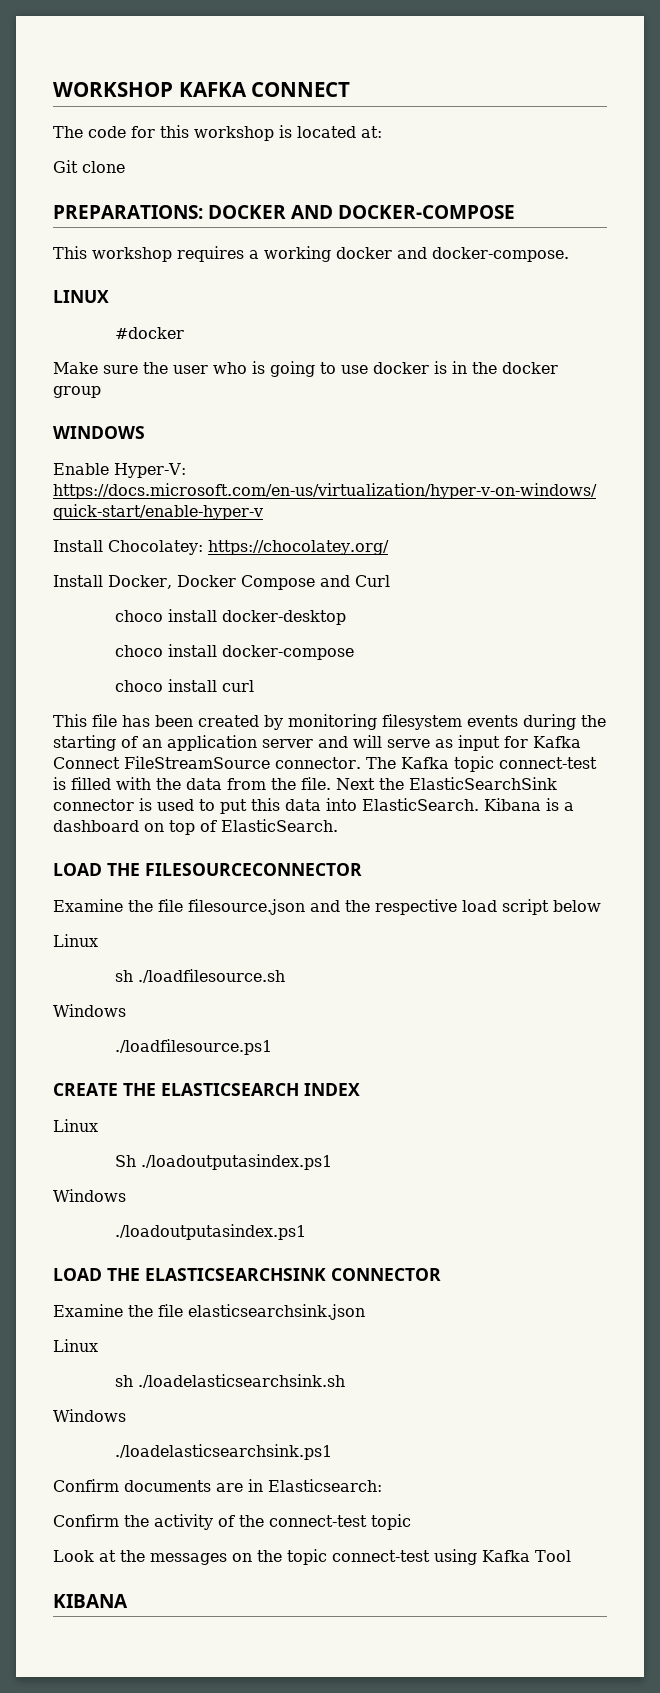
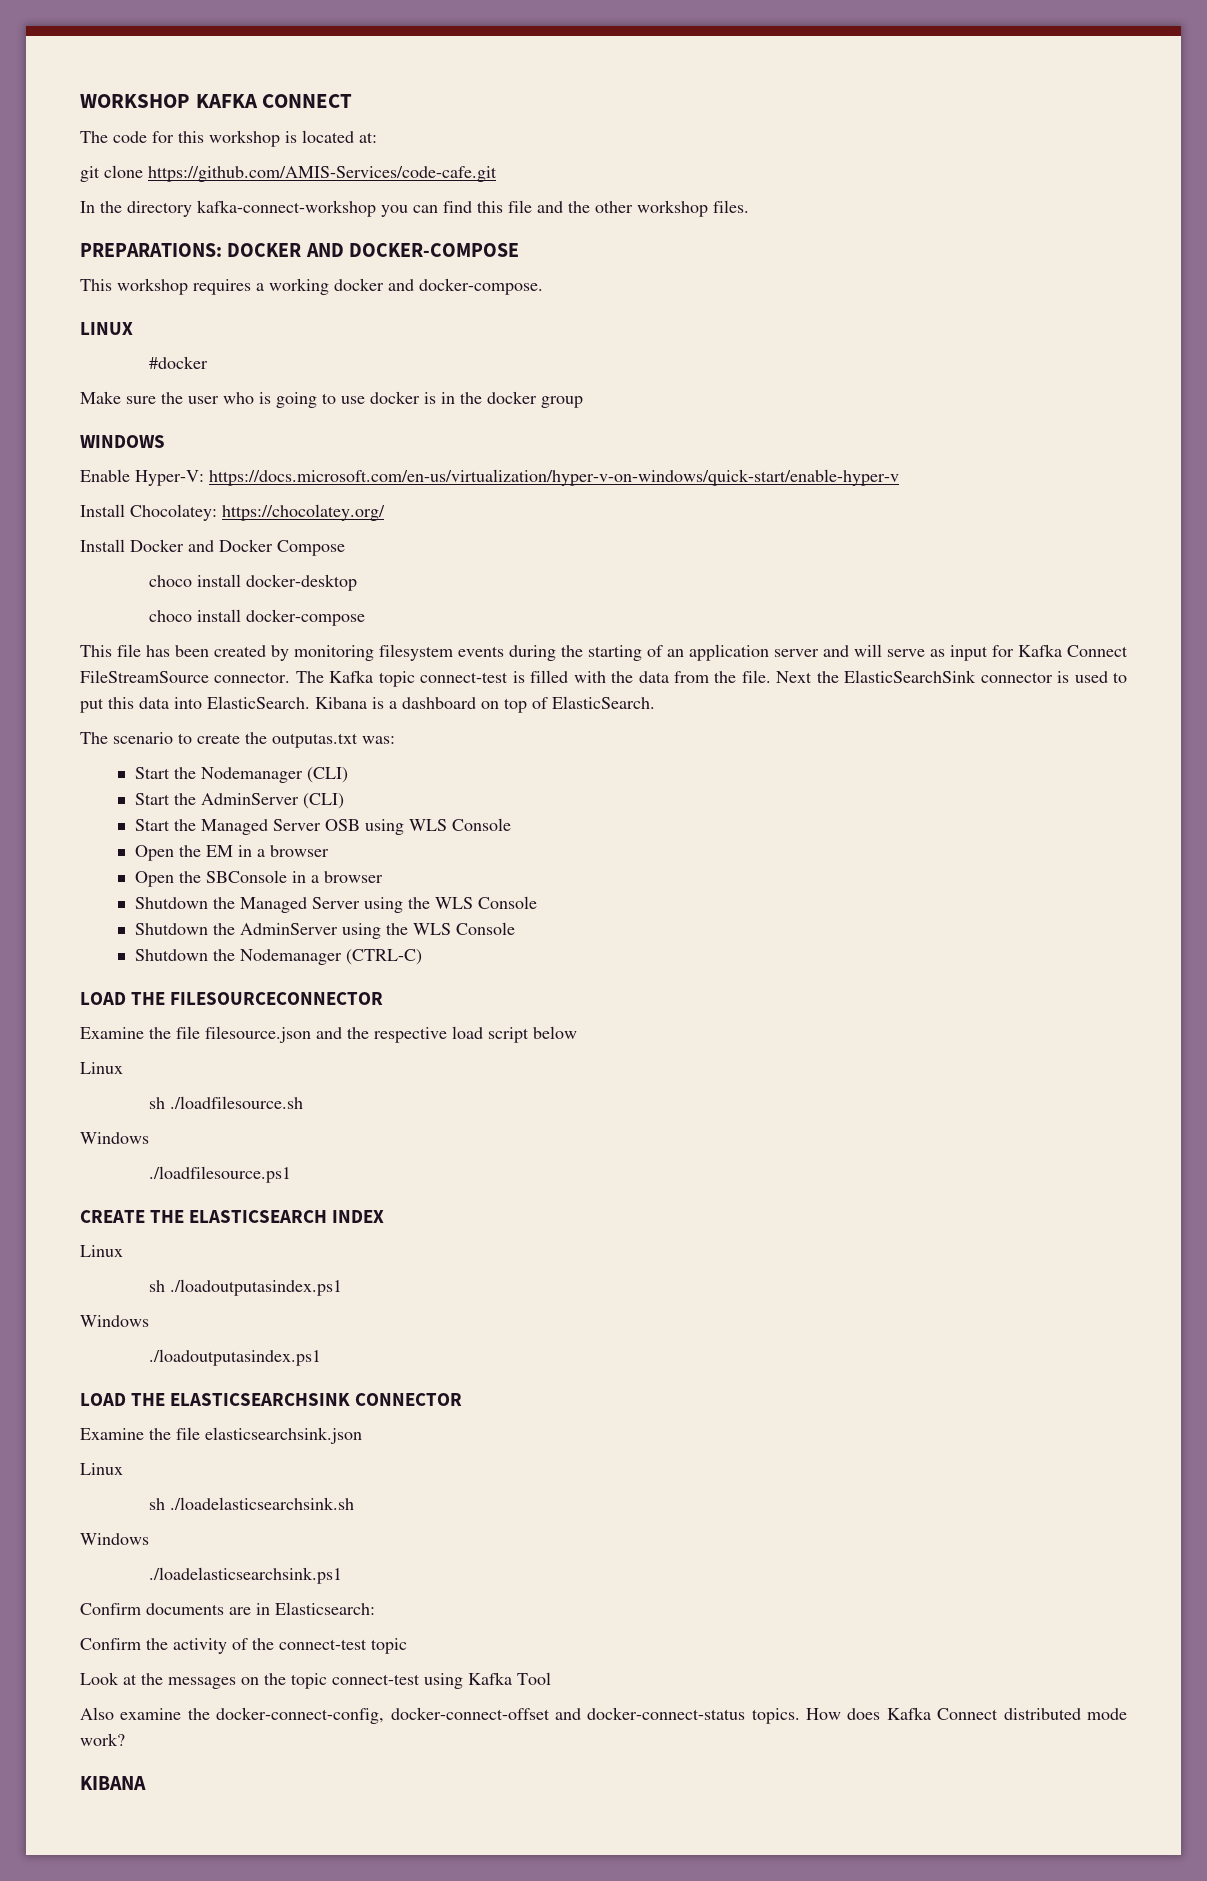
[53,160,78,173] Git -> [80,166,100,182] git
(125, 167) none -> [148,166,497,182] [80,200,749,217] https://github.com/AMIS-Services/code-cafe.git // In the directory kafka-connect-workshop you can find this file and the other workshop files.
[108,575,172,589] Docker, -> [130,539,214,552] Docker and
[319,575,390,587] and Curl -> (345, 548) none
[115,679,255,692] // choco install curl -> (366, 617) none
(338, 825) none -> [80,732,395,748] [134,767,348,783] [134,793,344,809] [134,818,511,835] [134,845,329,861] [134,870,383,887] [134,896,537,913] [134,922,515,939] [134,949,422,965] // The scenario to create the outputas.txt was: // Start the Nodemanager (CLI) // Start the AdminServer (CLI) // Start the Managed Server OSB using WLS Console // Open the EM in a browser // Open the SBConsole in a browser // Shutdown the Managed Server using the WLS Console // Shutdown the AdminServer using the WLS Console // Shutdown the Nodemanager (CTRL-C)
[115,1155,137,1167] Sh -> [149,1280,166,1292] sh
(571, 1556) none -> [80,1707,1127,1724] [80,1733,125,1746] // Also examine the docker-connect-config, docker-connect-offset and docker-connect-status topics. How does Kafka Connect distributed mode work?

